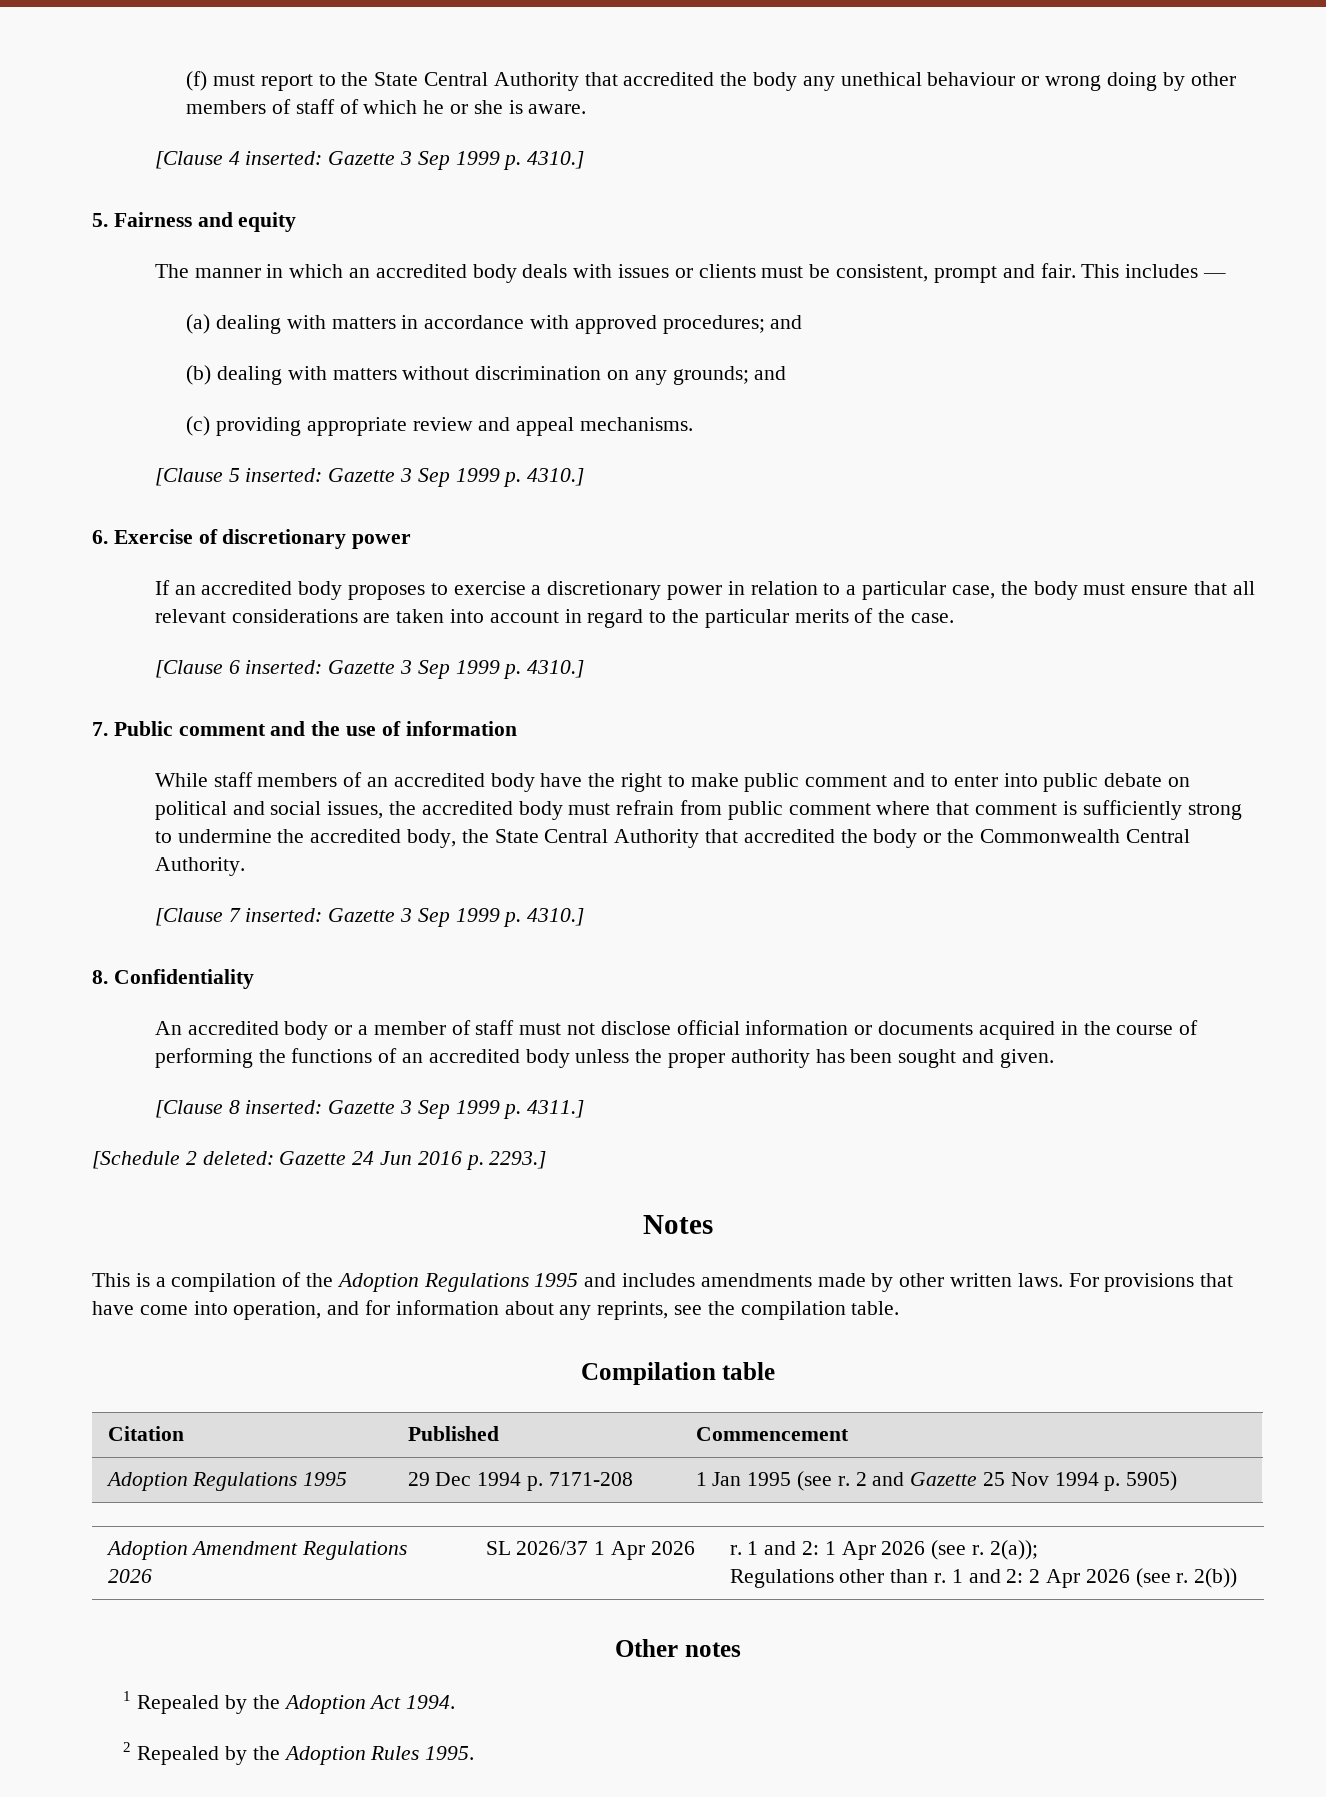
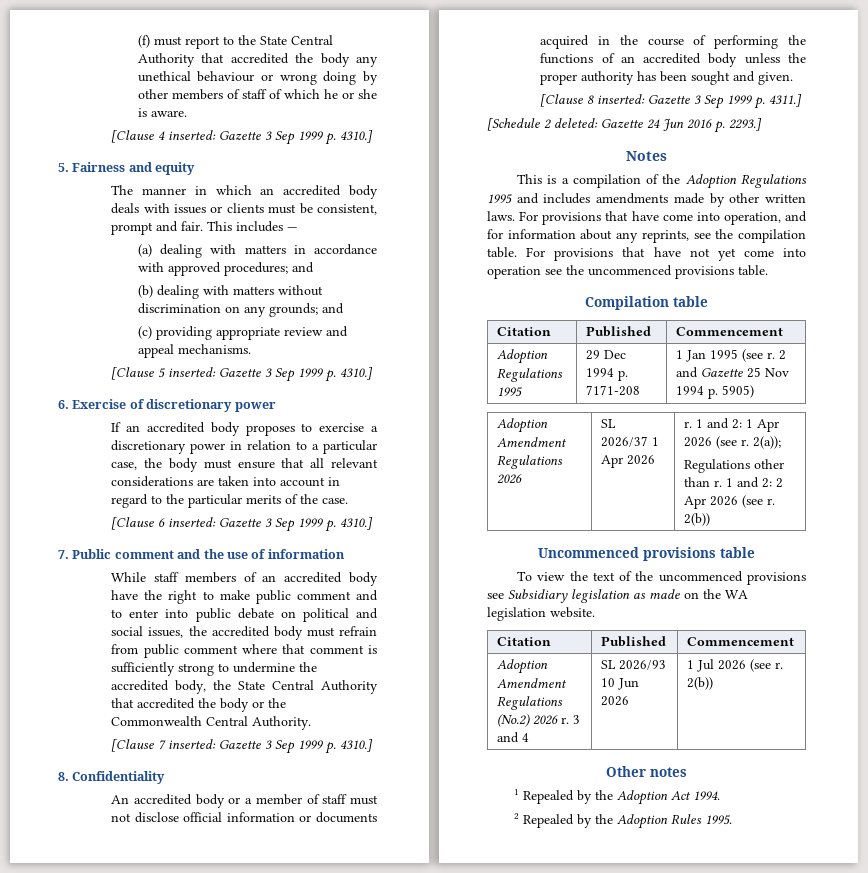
(900, 1308) none -> [526,247,806,261] [487,265,768,279] For provisions that have not yet come into operation see the uncommenced provisions table.
(1238, 1578) none -> [538,547,755,561] [516,571,806,585] [487,589,748,603] [487,607,595,621] [496,637,551,646] [600,636,666,647] [686,637,794,646] [496,659,548,674] [496,678,567,688] [496,696,563,710] [496,714,580,727] [496,732,529,743] [600,660,666,670] [600,678,639,690] [600,696,629,706] [686,659,783,672] [686,677,713,690] // Uncommenced provisions table // To view the text of the uncommenced provisions see Subsidiary legislation as made on the WA legislation website. // Citation | Published | Commencement // Adoption Amendment Regulations (No.2) 2026 r. 3 and 4 | SL 2026/93 10 Jun 2026 | 1 Jul 2026 (see r. 2(b))

